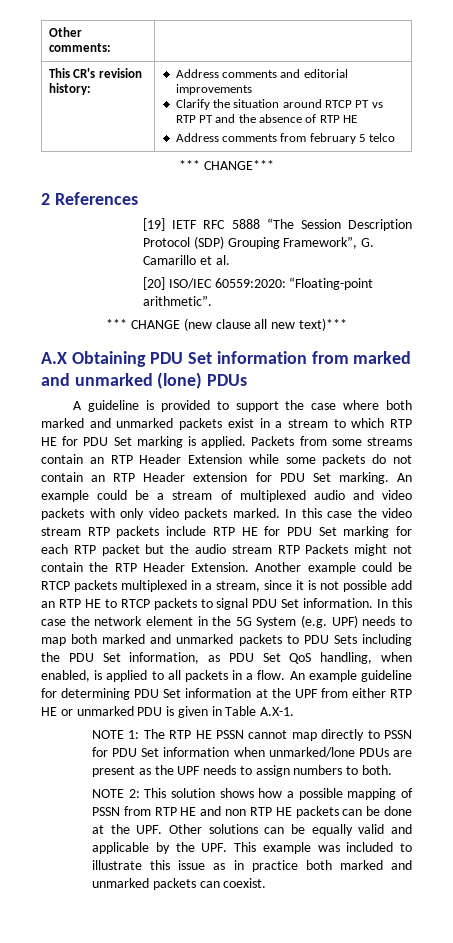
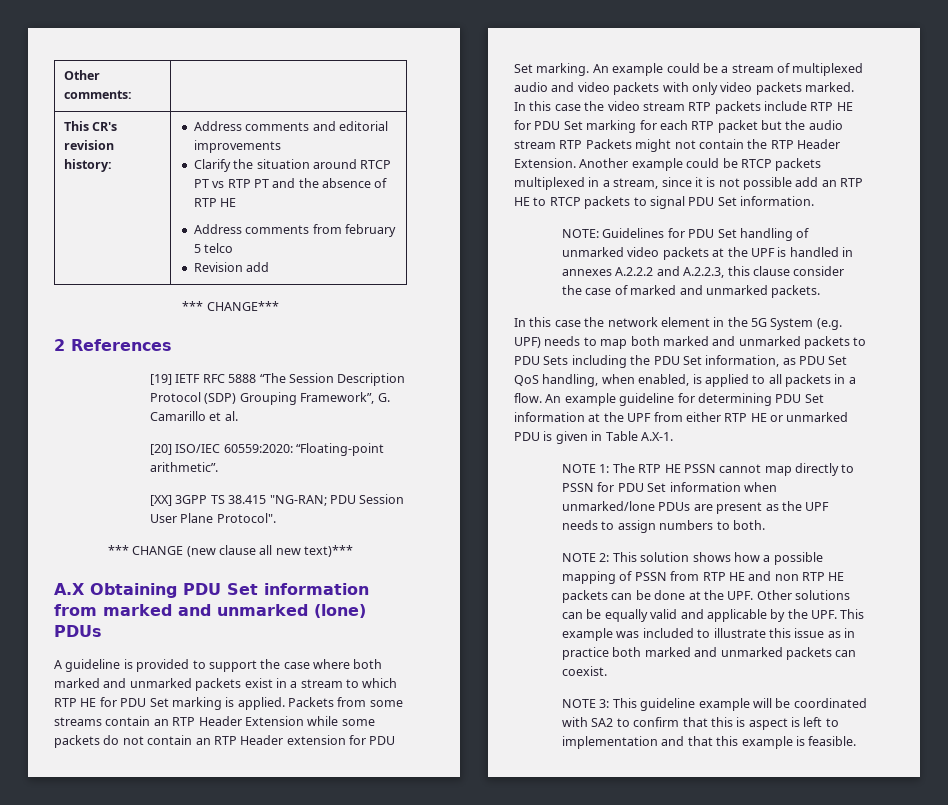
(396, 137) none -> [193,262,270,272] // Revision add
(213, 300) none -> [150,494,405,506] [150,513,276,523] // [XX] 3GPP TS 38.415 "NG-RAN; PDU Session User Plane Protocol".
(374, 603) none -> [562,228,810,241] [562,247,854,260] [562,266,845,278] [562,285,821,298] // NOTE: Guidelines for PDU Set handling of unmarked video packets at the UPF is handled in annexes A.2.2.2 and A.2.2.3, this clause consider the case of marked and unmarked packets. //
(267, 883) none -> [562,698,867,711] [562,717,839,730] [562,736,857,749] // NOTE 3: This guideline example will be coordinated with SA2 to confirm that this is aspect is left to implementation and that this example is feasible.

